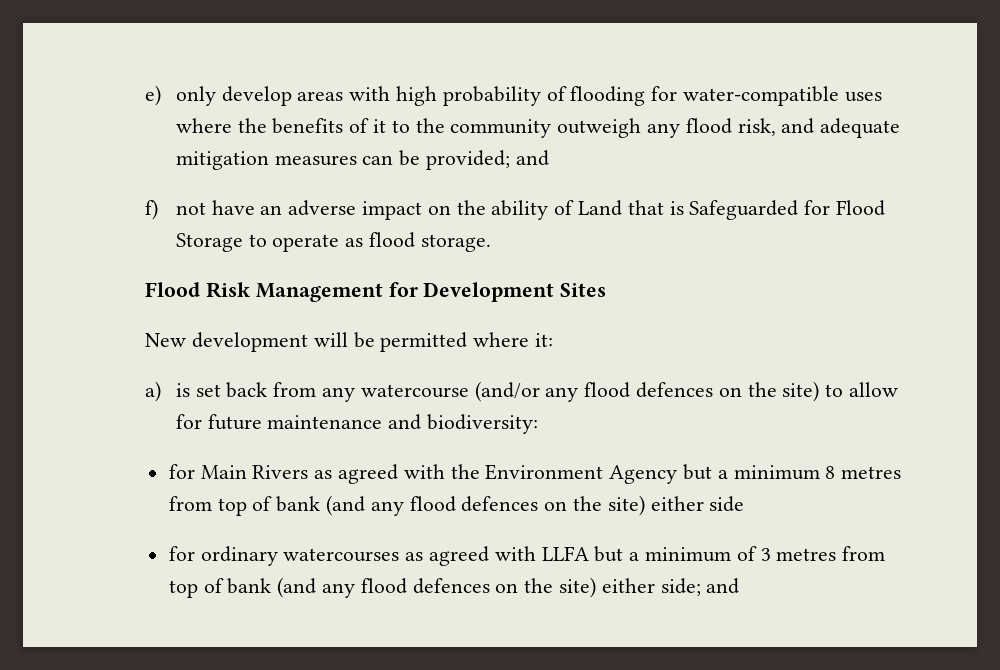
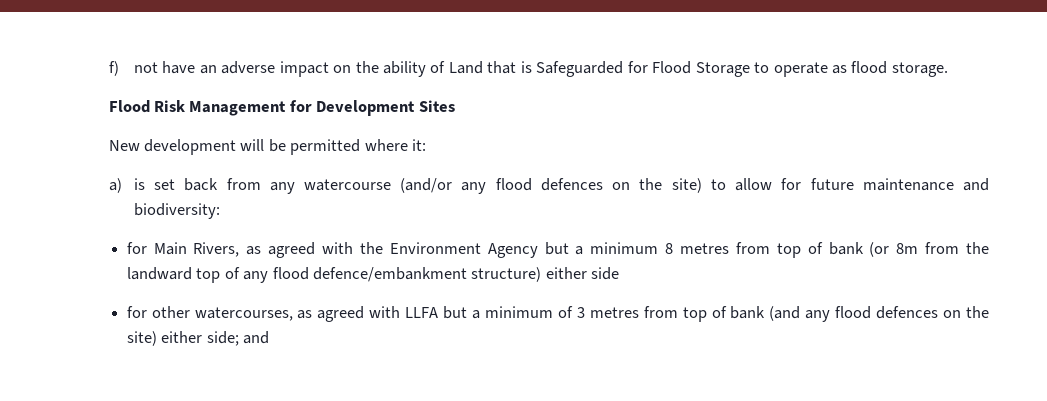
[145,85,882,106] [175,118,901,138] [175,150,549,170] e) only develop areas with high probability of flooding for water-compatible uses where the benefits of it to the community outweigh any flood risk, and adequate mitigation measures can be provided; and // -> (108, 68) none
[252,465,309,479] Rivers -> [193,242,240,257] Rivers,
[326,495,645,516] (and any flood defences on the site) -> [869,242,990,257] [126,267,542,283] (or 8m from the landward top of any flood defence/embankment structure)
[200,546,400,566] ordinary watercourses -> [151,306,293,321] other watercourses,

